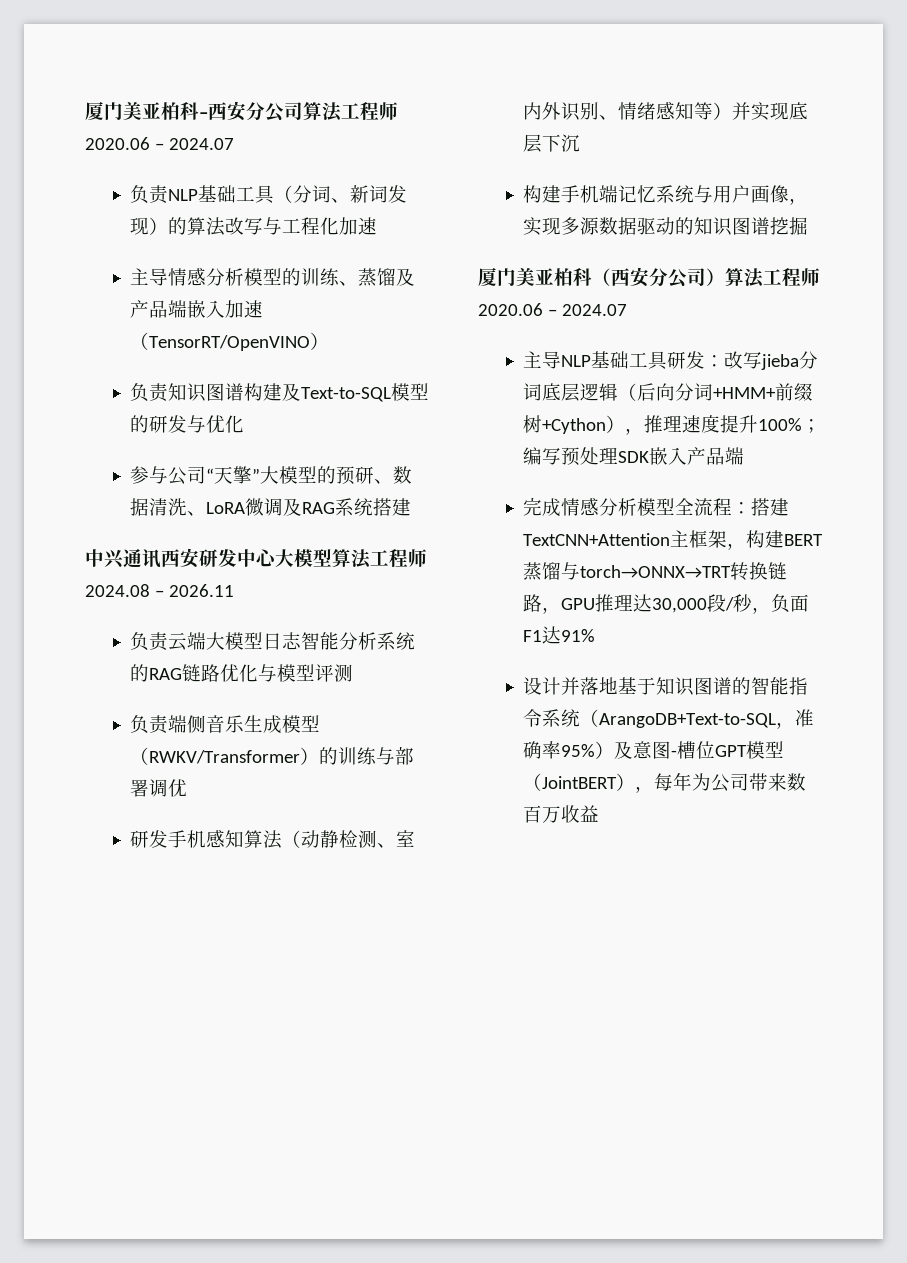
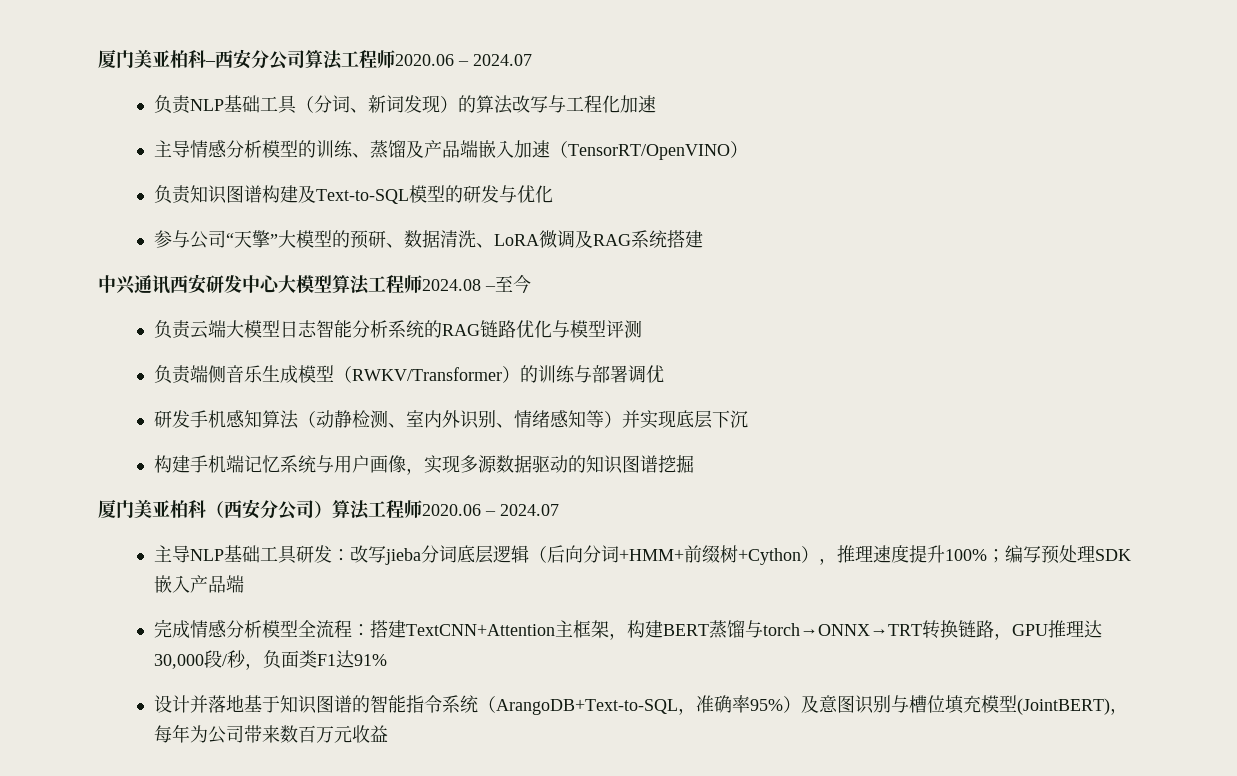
[168,584,234,597] 2026.11 -> [495,275,531,294] 至今
(809, 603) none -> [298,650,317,668] 类
[670,741,784,759] [522,773,635,791] -槽位GPT模型（JointBERT） -> [854,695,1110,715] 识别与槽位填充模型(JointBERT)
(561, 814) none -> [333,725,352,743] 元

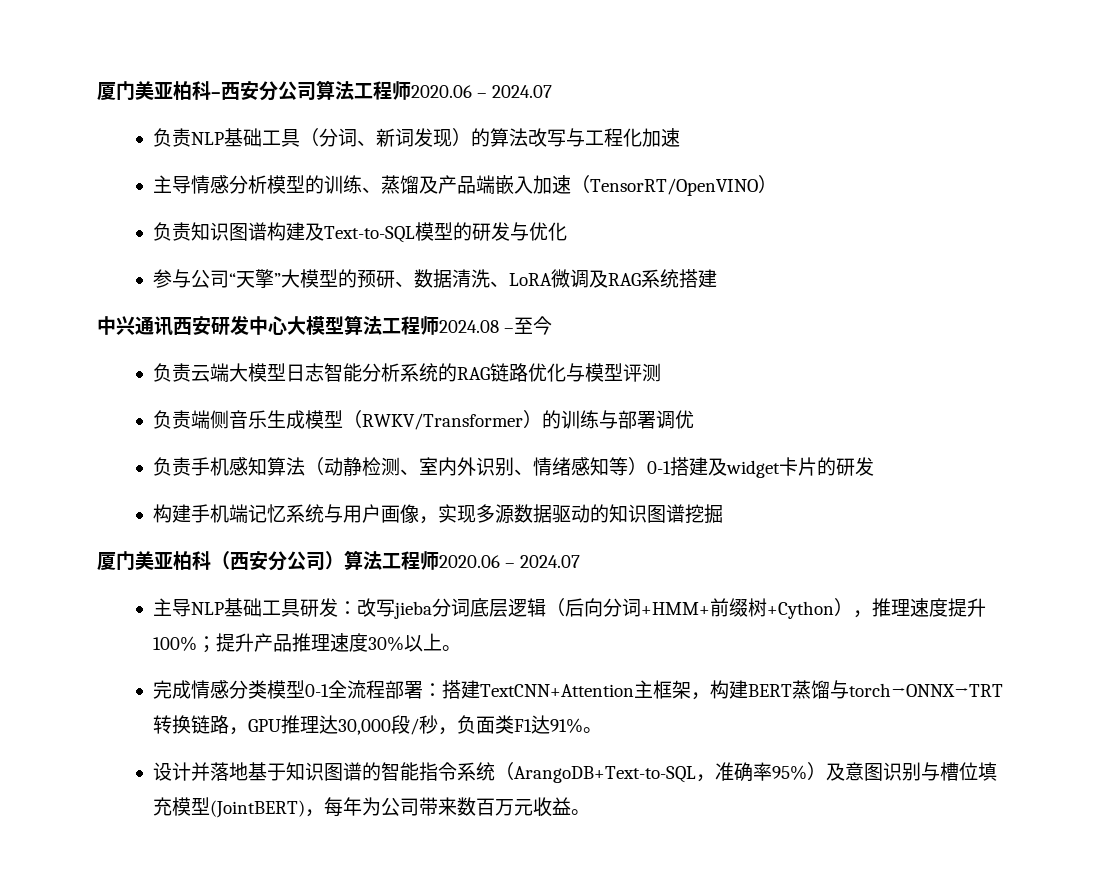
[153,410,190,428] 研发 -> [152,457,191,476] 负责
[621,410,748,429] 并实现底层下沉 -> [646,457,874,478] 0-1搭建及widget卡片的研发
[1004,545,1131,564] [153,575,244,593] [153,619,352,638] 编写预处理SDK嵌入产品端 // 完成情感分析模型全流程 -> [215,633,461,652] [152,680,423,699] 提升产品推理速度30%以上。 // 完成情感分类模型0-1全流程部署
(387, 660) none -> [582,727,602,733] 。
(388, 733) none -> [570,809,590,815] 。

